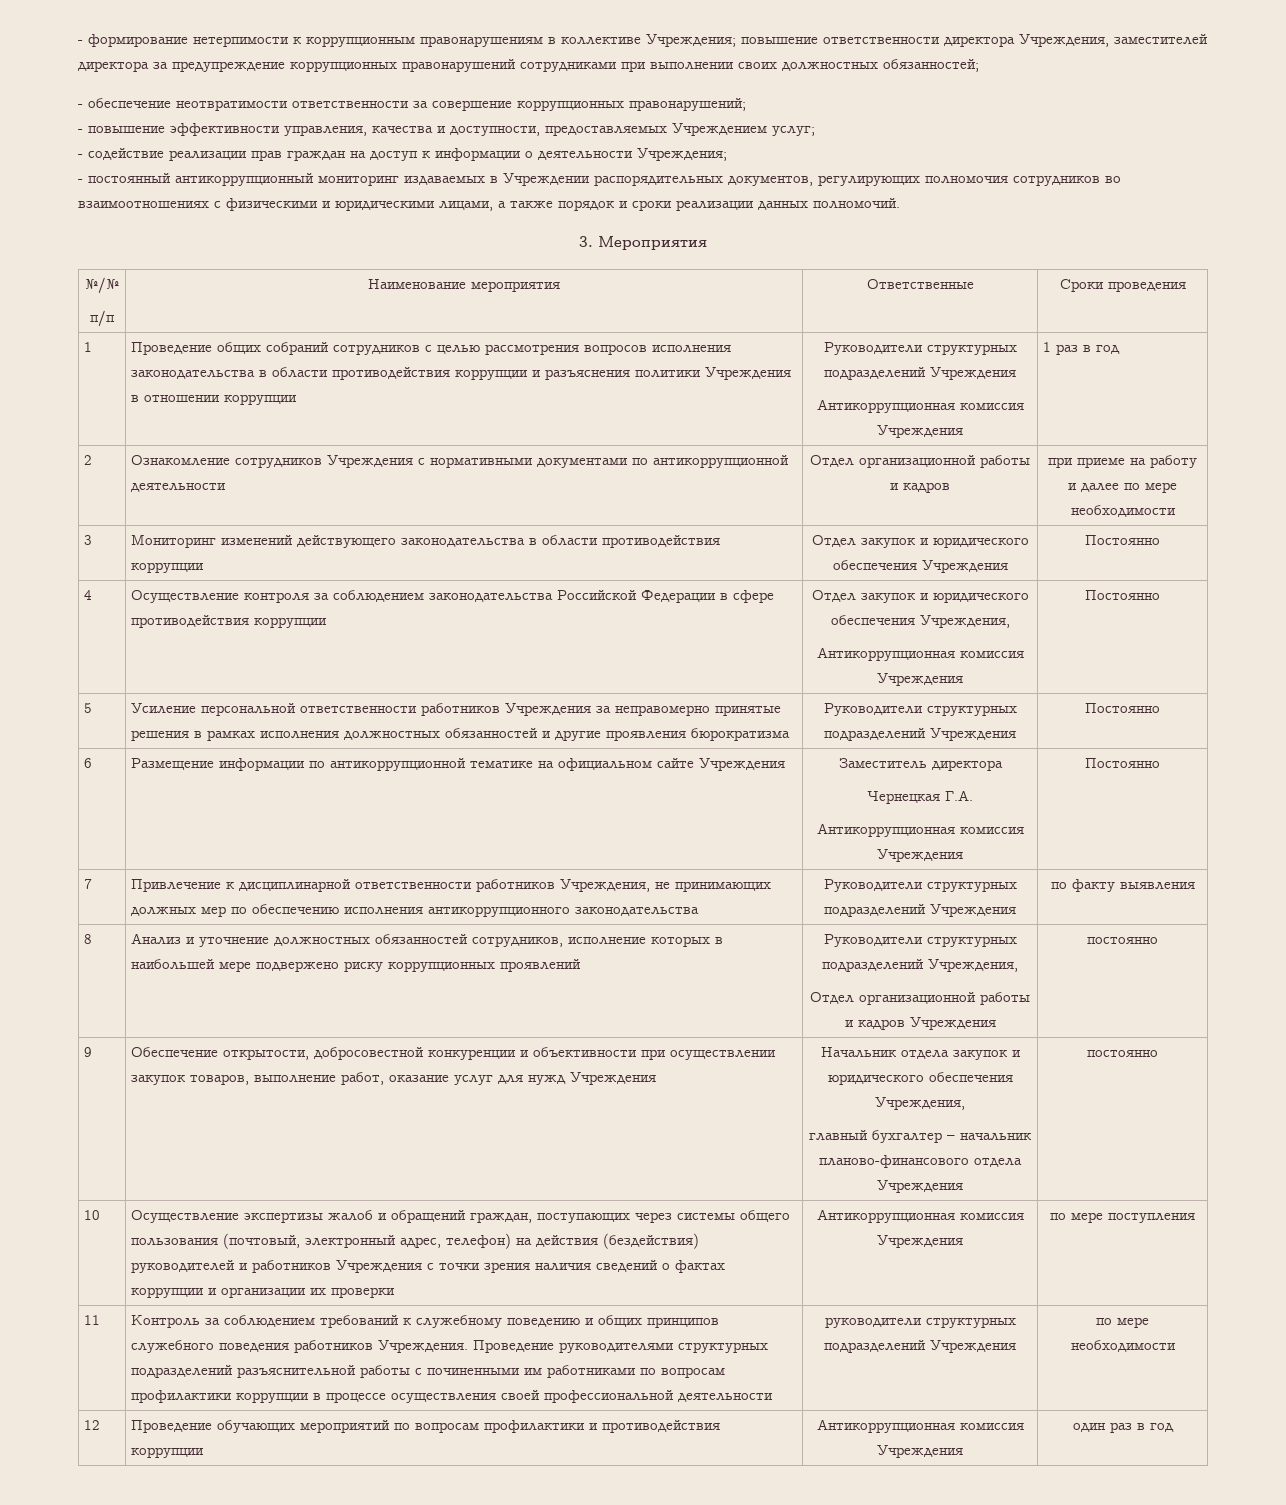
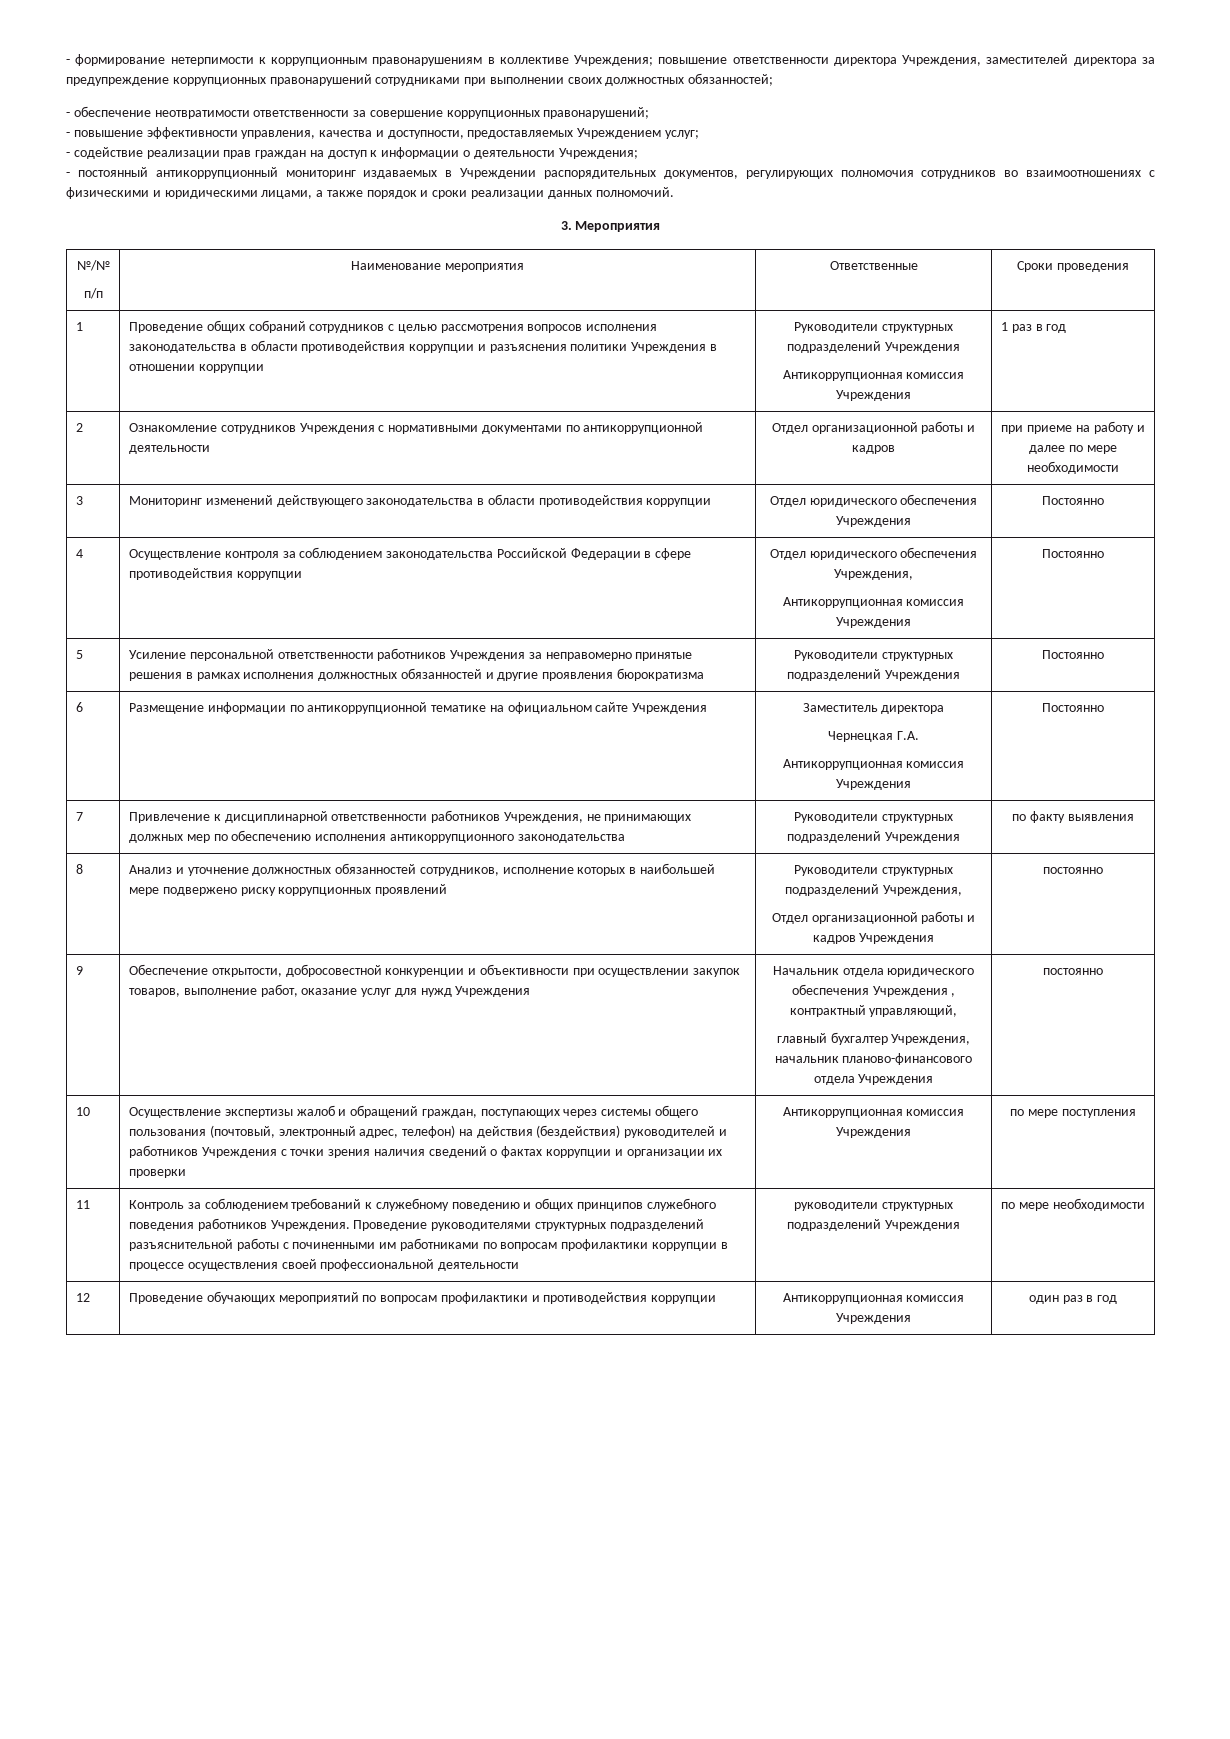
[860,538,929,548] закупок и -> (806, 501) none
[860,593,929,603] закупок и -> (806, 554) none
[952,1050,1021,1060] [827,1072,1013,1085] [875,1097,965,1110] закупок и юридического обеспечения Учреждения, -> [887,968,975,977] [791,984,956,997] [789,1005,958,1017] юридического обеспечения Учреждения , контрактный управляющий,
[947,1135,955,1140] – -> [891,1034,971,1045] Учреждения,

